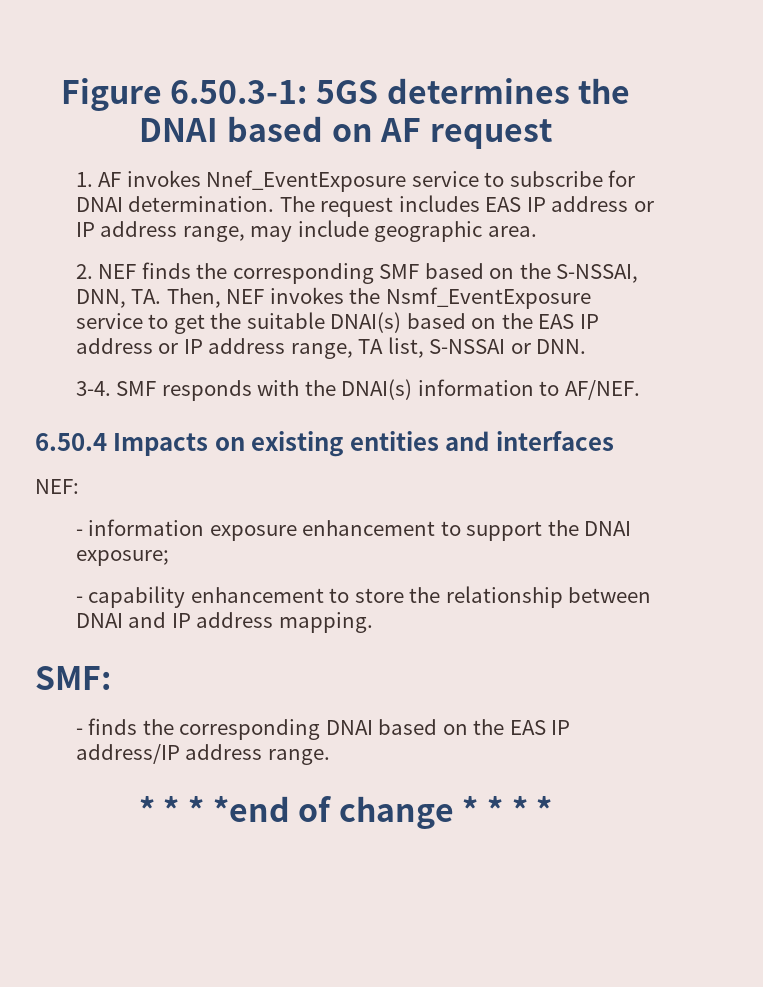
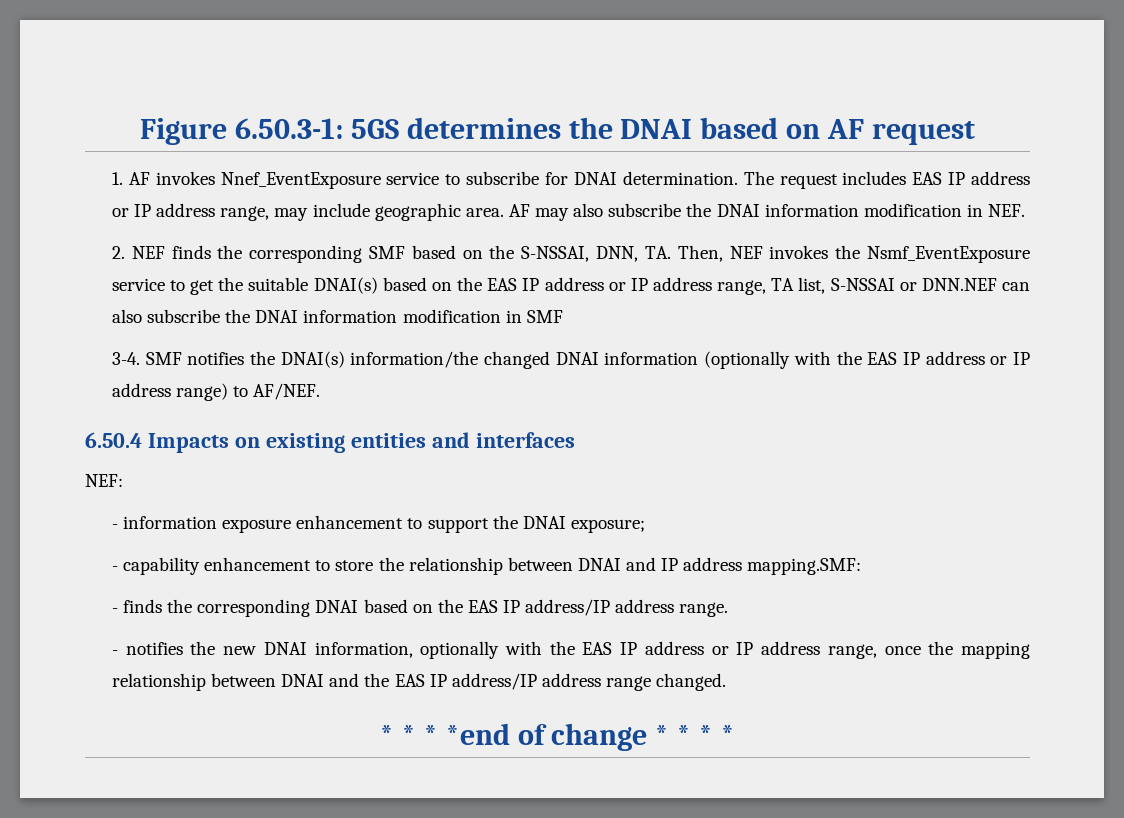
(537, 231) none -> [508,203,1026,221] AF may also subscribe the DNAI information modification in NEF.
[536,339,587,354] [75,379,534,401] DNN. // 3-4. SMF responds with the DNAI(s) information -> [921,278,1030,291] [111,309,563,323] [111,351,1031,369] [111,383,229,401] DNN.NEF can also subscribe the DNAI information modification in SMF // 3-4. SMF notifies the DNAI(s) information/the changed DNAI information (optionally with the EAS IP address or IP address range)
[278,612,373,633] [35,666,111,690] mapping. // SMF: -> [747,558,862,575] mapping.SMF:
(330, 757) none -> [111,641,1031,659] [111,673,727,691] // - notifies the new DNAI information, optionally with the EAS IP address or IP address range, once the mapping relationship between DNAI and the EAS IP address/IP address range changed.

